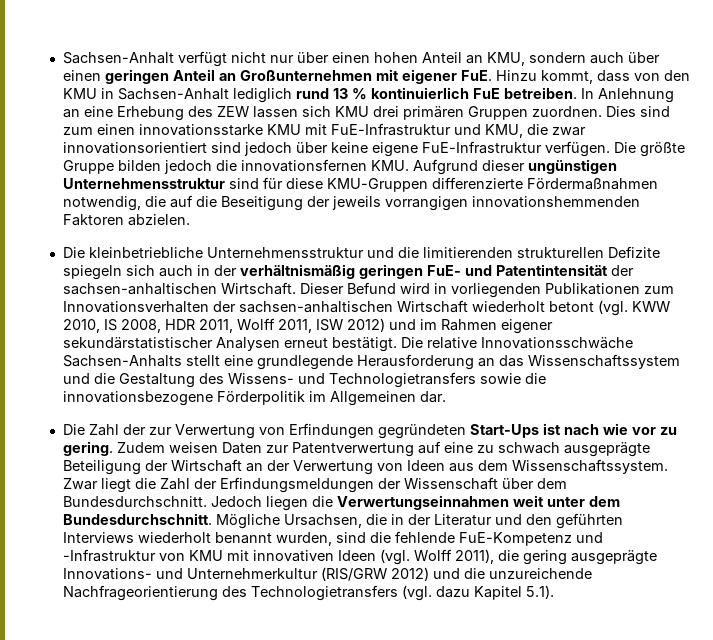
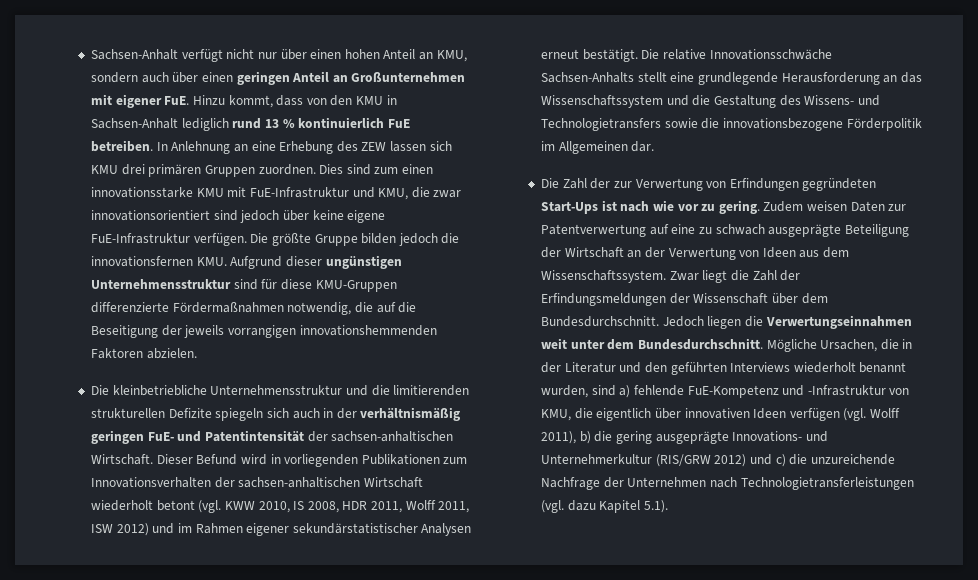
[284,514,363,528] Ursachsen, -> [820,339,878,352] Ursachen,
[370,532,392,543] die -> [619,385,631,398] a)
[189,550,250,561] KMU mit -> [540,408,681,421] KMU, die eigentlich über
(377, 555) none -> [789,408,840,421] verfügen
(495, 556) none -> [579,431,591,444] b)
(461, 573) none -> [775,454,786,467] c)
[63,585,399,601] Nachfrageorientierung des Technologietransfers -> [540,477,914,490] Nachfrage der Unternehmen nach Technologietransferleistungen

